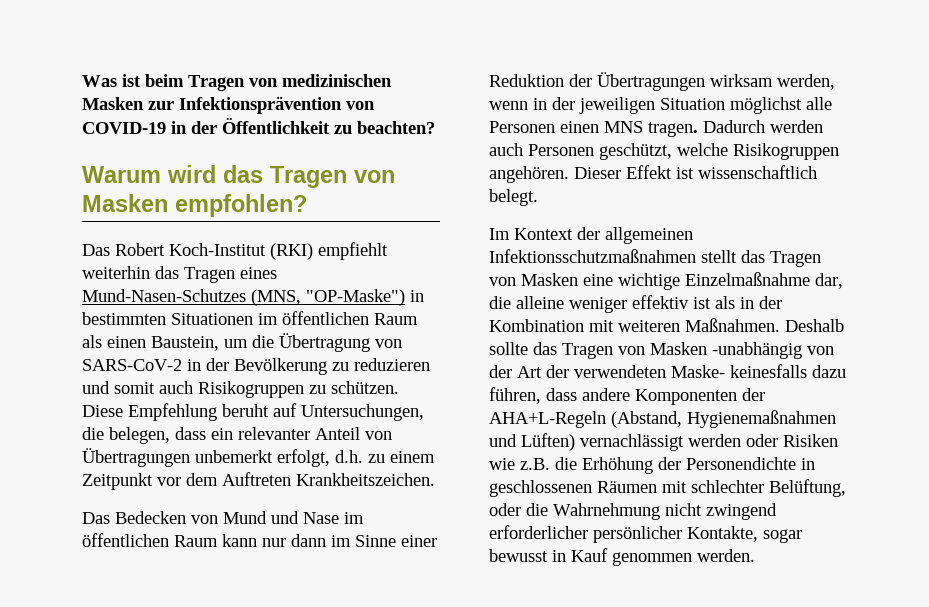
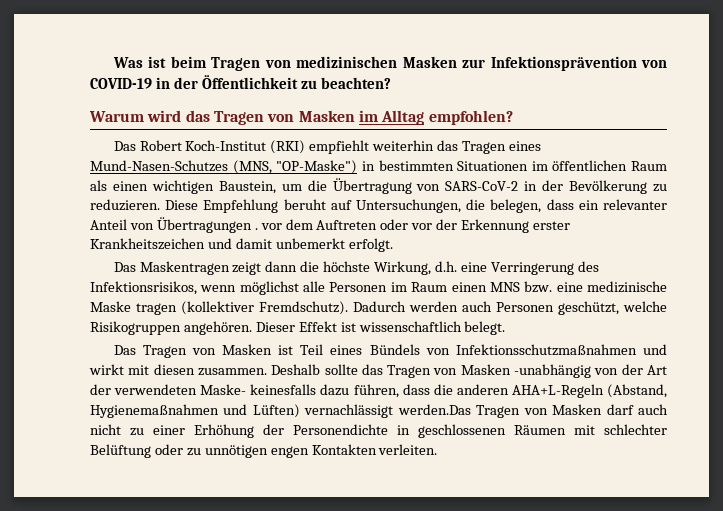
(168, 203) none -> [358,110,425,125] im Alltag
(146, 342) none -> [151,180,214,194] wichtigen
[354,358,430,371] [82,381,399,398] reduzieren und somit auch Risikogruppen zu schützen. -> [90,199,160,211] reduzieren.
[195,449,435,467] [82,472,435,490] [82,511,364,524] [82,533,437,547] [489,72,835,91] [489,97,832,114] [489,121,698,137] unbemerkt erfolgt, d.h. zu einem Zeitpunkt vor dem Auftreten Krankheitszeichen. // Das Bedecken von Mund und Nase im öffentlichen Raum kann nur dann im Sinne einer Reduktion der Übertragungen wirksam werden, wenn in der jeweiligen Situation möglichst alle Personen einen MNS tragen. -> [254,219,571,233] [90,238,393,252] [113,261,599,275] [90,281,667,295] [90,301,348,315] . vor dem Auftreten oder vor der Erkennung erster Krankheitszeichen und damit unbemerkt erfolgt. // Das Maskentragen zeigt dann die höchste Wirkung, d.h. eine Verringerung des Infektionsrisikos, wenn möglichst alle Personen im Raum einen MNS bzw. eine medizinische Maske tragen (kollektiver Fremdschutz).
[489,227,693,244] [489,249,821,267] [489,272,843,290] [489,295,782,313] [489,318,780,332] Im Kontext der allgemeinen Infektionsschutzmaßnahmen stellt das Tragen von Masken eine wichtige Einzelmaßnahme dar, die alleine weniger effektiv ist als in der Kombination mit weiteren Maßnahmen. -> [113,344,667,358] [89,364,267,376] Das Tragen von Masken ist Teil eines Bündels von Infektionsschutzmaßnahmen und wirkt mit diesen zusammen.
[582,388,765,405] andere Komponenten der -> [433,384,509,395] die anderen
[688,434,838,447] [489,457,577,470] werden oder Risiken wie z.B. die -> [397,404,669,418] [90,424,185,436] werden.Das Tragen von Masken darf auch nicht zu einer
[769,479,846,497] [489,503,777,520] [489,525,802,543] [489,548,755,566] Belüftung, oder die Wahrnehmung nicht zwingend erforderlicher persönlicher Kontakte, sogar bewusst in Kauf genommen werden. -> [90,444,438,458] Belüftung oder zu unnötigen engen Kontakten verleiten.

